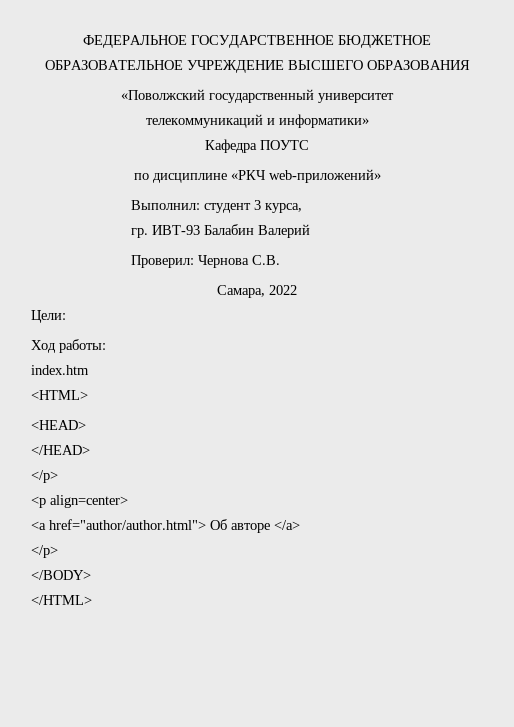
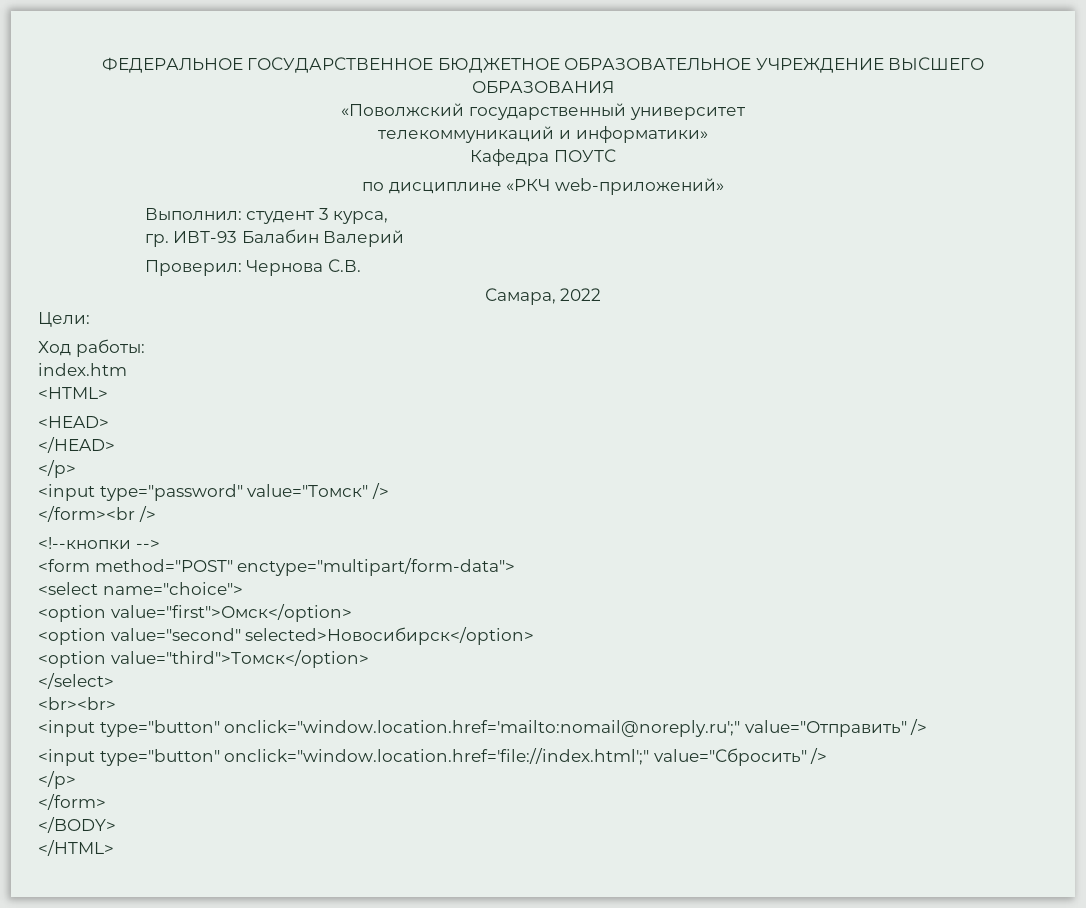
[31,495,128,508] [31,519,300,533] [31,545,58,558] <p align=center> // <a href="author/author.html"> Об авторе </a> // </p> -> [38,483,389,501] [38,506,156,522] [38,537,160,549] [38,558,516,576] [38,582,243,595] [38,604,352,622] [38,627,535,645] [38,650,369,668] [38,673,114,689] [38,697,116,710] [38,719,928,737] [38,748,828,766] [38,771,76,789] [38,794,106,810] <input type="password" value="Томск" /> // </form><br /> // <!--кнопки --> // <form method="POST" enctype="multipart/form-data"> // <select name="choice"> // <option value="first">Омск</option> // <option value="second" selected>Новосибирск</option> // <option value="third">Томск</option> // </select> // <br><br> // <input type="button" onclick="window.location.href='mailto:nomail@noreply.ru';" value="Отправить" /> // <input type="button" onclick="window.location.href='file://index.html';" value="Сбросить" /> // </p> // </form>

